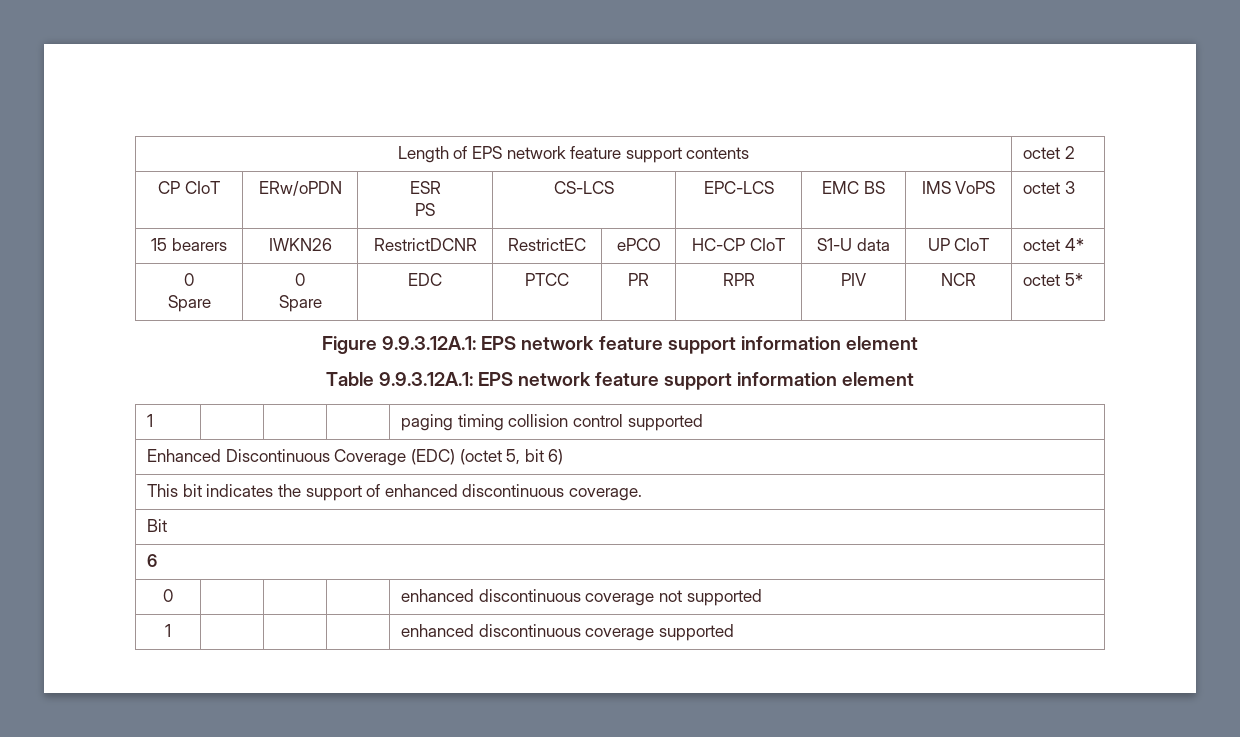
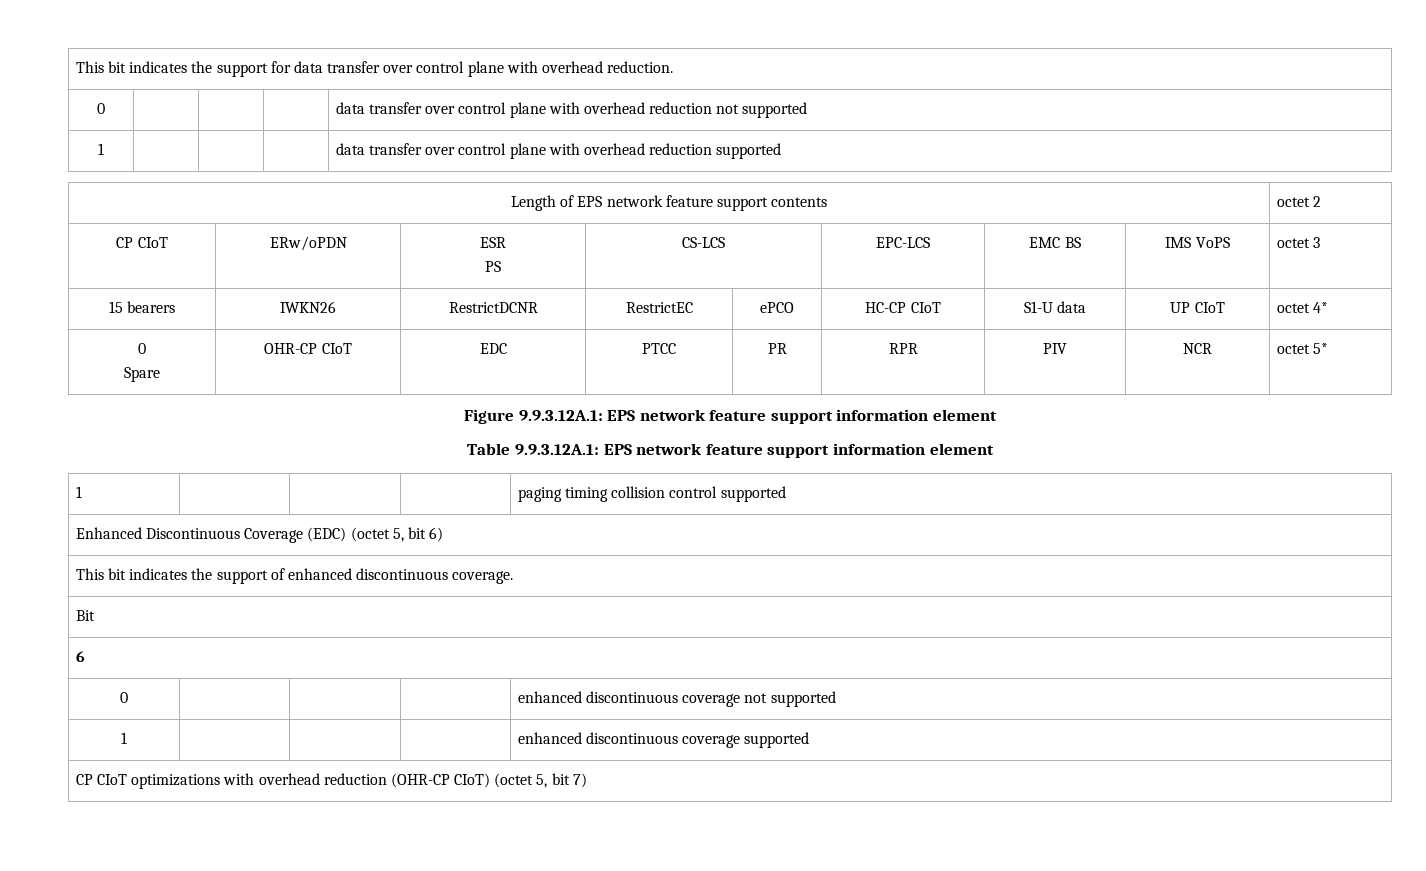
(397, 154) none -> [75,61,674,77] [97,103,105,114] [335,102,808,118] [98,143,104,155] [335,143,782,159] This bit indicates the support for data transfer over control plane with overhead reduction. // 0 | | | | data transfer over control plane with overhead reduction not supported // 1 | | | | data transfer over control plane with overhead reduction supported //
[295,273,305,286] [278,295,322,312] 0 // Spare -> [264,343,352,354] OHR-CP CIoT
(735, 632) none -> [75,773,587,789] // CP CIoT optimizations with overhead reduction (OHR-CP CIoT) (octet 5, bit 7)

